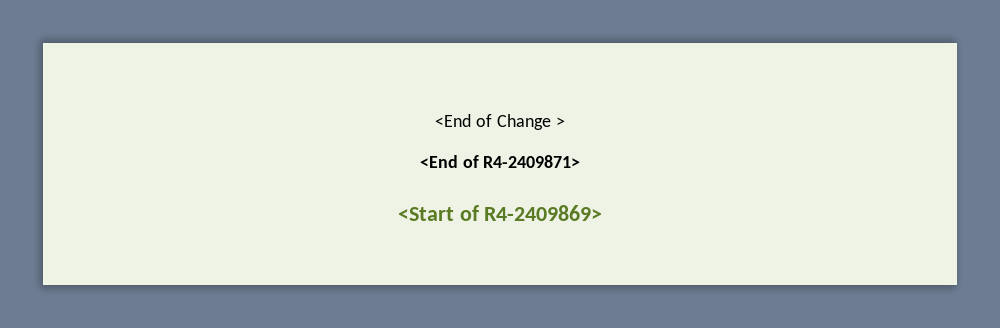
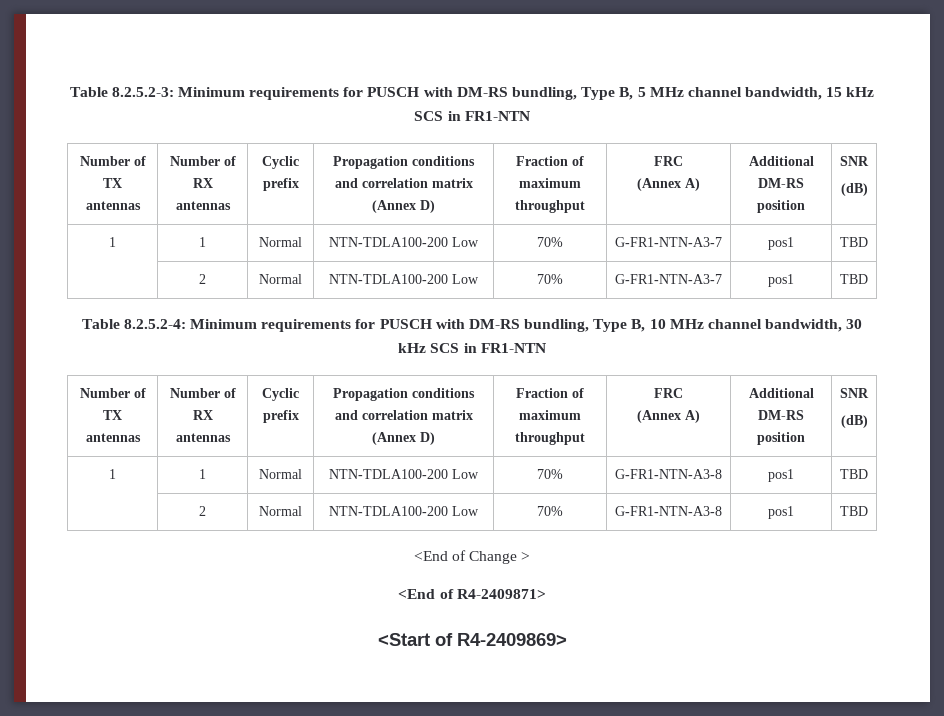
(435, 120) none -> [69,87,875,100] [414,111,530,121] [79,156,146,166] [103,178,122,188] [85,201,141,210] [169,156,236,166] [192,178,213,188] [175,201,231,210] [262,156,299,169] [262,178,299,191] [333,156,475,169] [334,178,473,188] [372,200,435,213] [516,156,584,166] [519,178,581,188] [515,200,585,213] [654,156,683,166] [637,178,700,191] [748,156,814,166] [758,178,804,188] [757,200,805,213] [840,156,869,166] [840,183,868,196] [109,237,116,247] [199,237,206,247] [259,237,302,247] [329,237,479,247] [537,237,563,247] [615,237,722,247] [768,237,794,250] [840,237,868,247] [199,274,206,284] [259,274,302,284] [329,274,479,284] [537,274,563,284] [615,274,722,284] [768,274,794,287] [840,274,868,284] [81,319,863,332] [398,343,546,353] [79,388,146,398] [103,410,122,420] [85,433,141,442] [169,388,236,398] [192,410,213,420] [175,433,231,442] [262,388,299,401] [262,410,299,423] [333,388,475,401] [334,410,473,420] [372,432,435,445] [516,388,584,398] [519,410,581,420] [515,432,585,445] [654,388,683,398] [637,410,700,423] [748,388,814,398] [758,410,804,420] [757,432,805,445] [840,388,869,398] [840,415,868,428] [109,469,116,479] [199,469,206,479] [259,469,302,479] [329,469,479,479] [537,469,563,479] [615,469,722,479] [768,469,794,482] [840,469,868,479] [199,506,206,516] [259,506,302,516] [329,506,479,516] [537,506,563,516] [615,506,722,516] [768,506,794,519] [840,506,868,516] Table 8.2.5.2-3: Minimum requirements for PUSCH with DM-RS bundling, Type B, 5 MHz channel bandwidth, 15 kHz SCS in FR1-NTN // Number of TX antennas | Number of RX antennas | Cyclic prefix | Propagation conditions and correlation matrix (Annex D) | Fraction of maximum throughput | FRC // (Annex A) | Additional DM-RS position | SNR // (dB) // 1 | 1 | Normal | NTN-TDLA100-200 Low | 70% | G-FR1-NTN-A3-7 | pos1 | TBD // | 2 | Normal | NTN-TDLA100-200 Low | 70% | G-FR1-NTN-A3-7 | pos1 | TBD // Table 8.2.5.2-4: Minimum requirements for PUSCH with DM-RS bundling, Type B, 10 MHz channel bandwidth, 30 kHz SCS in FR1-NTN // Number of TX antennas | Number of RX antennas | Cyclic prefix | Propagation conditions and correlation matrix (Annex D) | Fraction of maximum throughput | FRC // (Annex A) | Additional DM-RS position | SNR // (dB) // 1 | 1 | Normal | NTN-TDLA100-200 Low | 70% | G-FR1-NTN-A3-8 | pos1 | TBD // | 2 | Normal | NTN-TDLA100-200 Low | 70% | G-FR1-NTN-A3-8 | pos1 | TBD //

